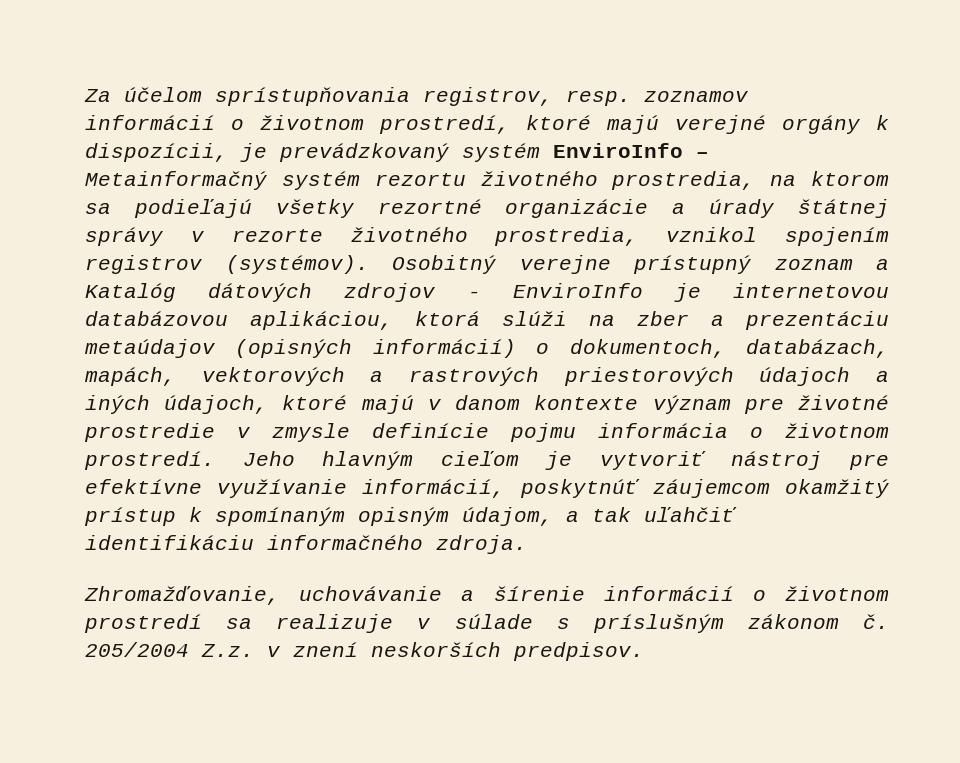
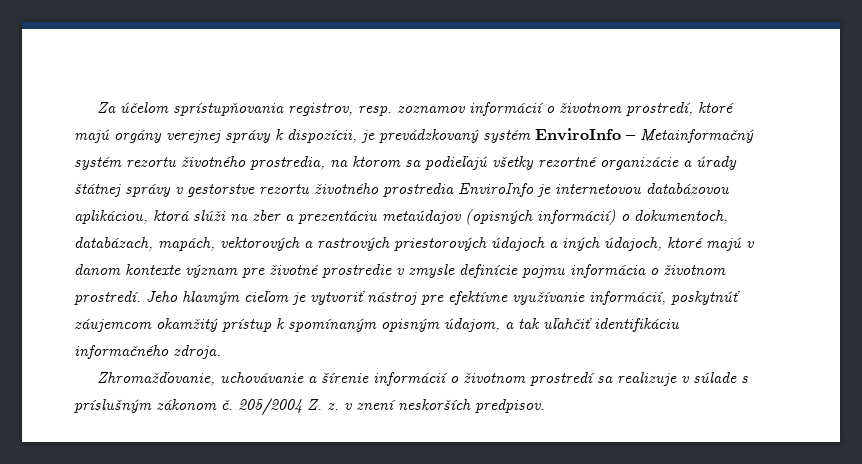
[675,115,860,134] verejné orgány -> [114,130,271,143] orgány verejnej správy
[231,227,889,246] [85,255,889,274] [85,283,481,302] rezorte životného prostredia, vznikol spojením registrov (systémov). Osobitný verejne prístupný zoznam a Katalóg dátových zdrojov - -> [187,183,454,197] gestorstve rezortu životného prostredia
[201,644,254,657] Z.z. -> [307,399,339,410] Z. z.

